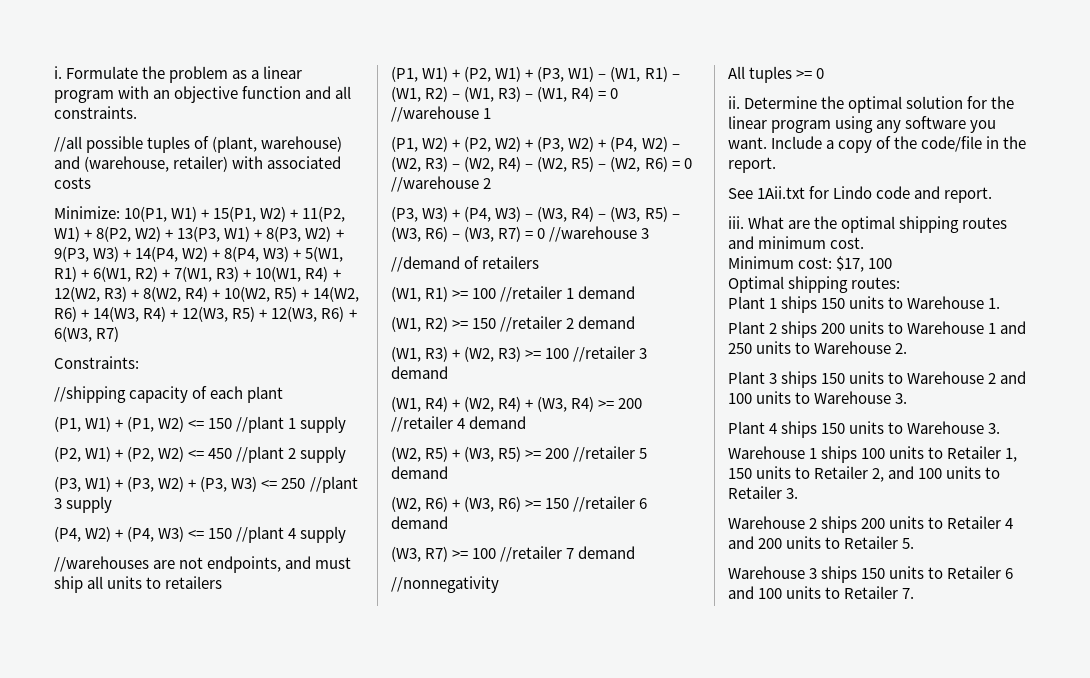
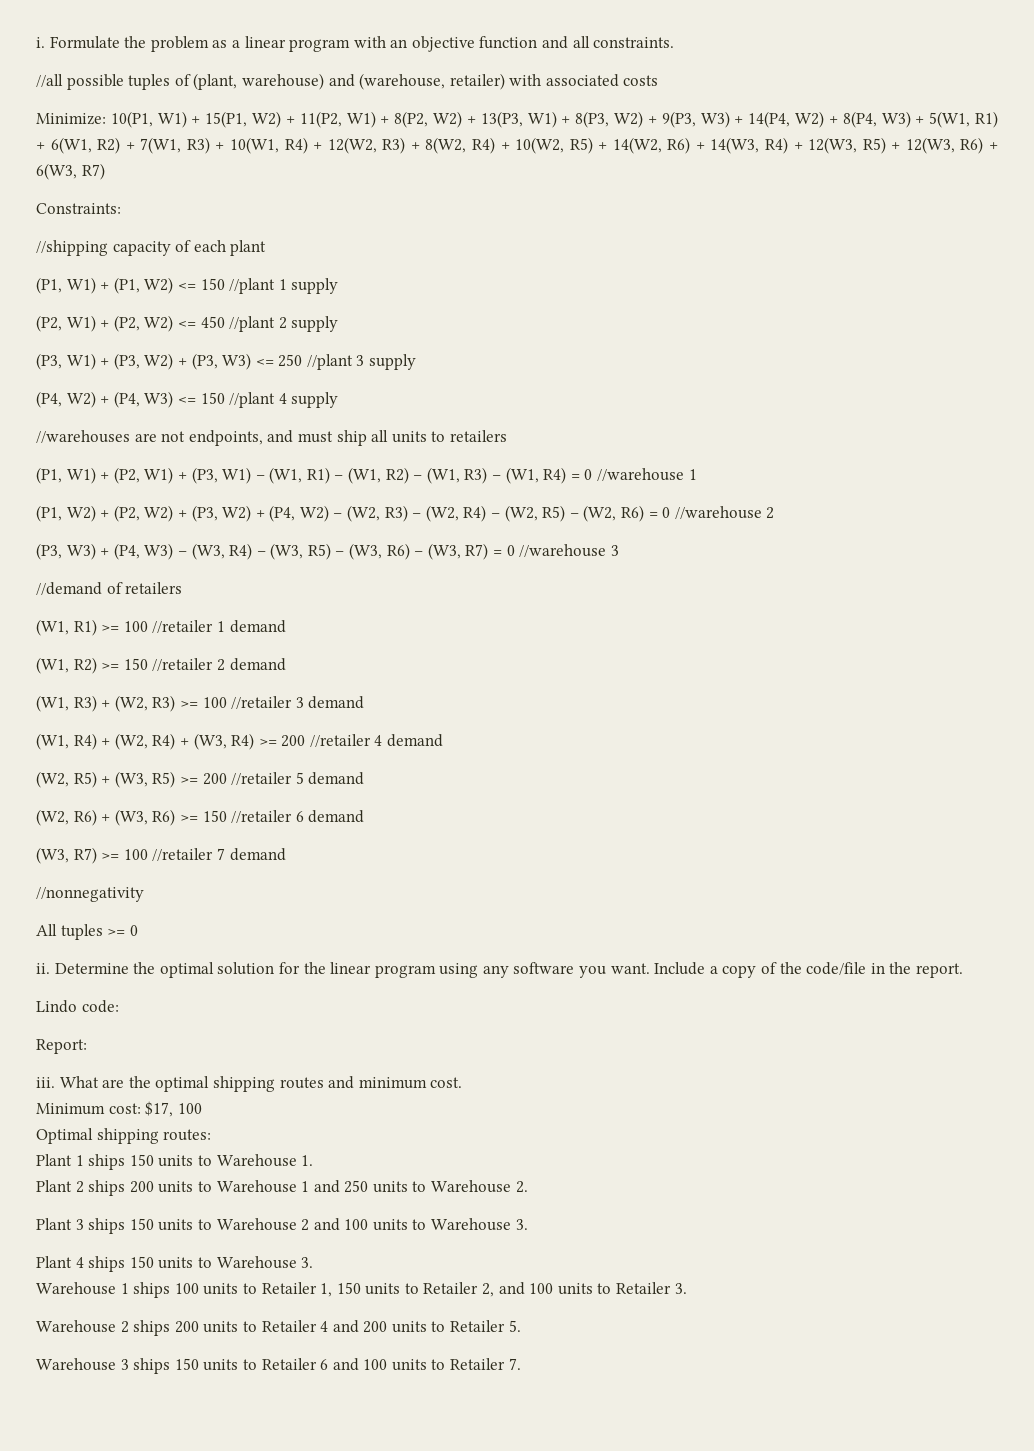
[728,186,993,203] See 1Aii.txt for Lindo code and report. -> [36,1000,119,1013] [36,1039,87,1054] Lindo code: // Report:

